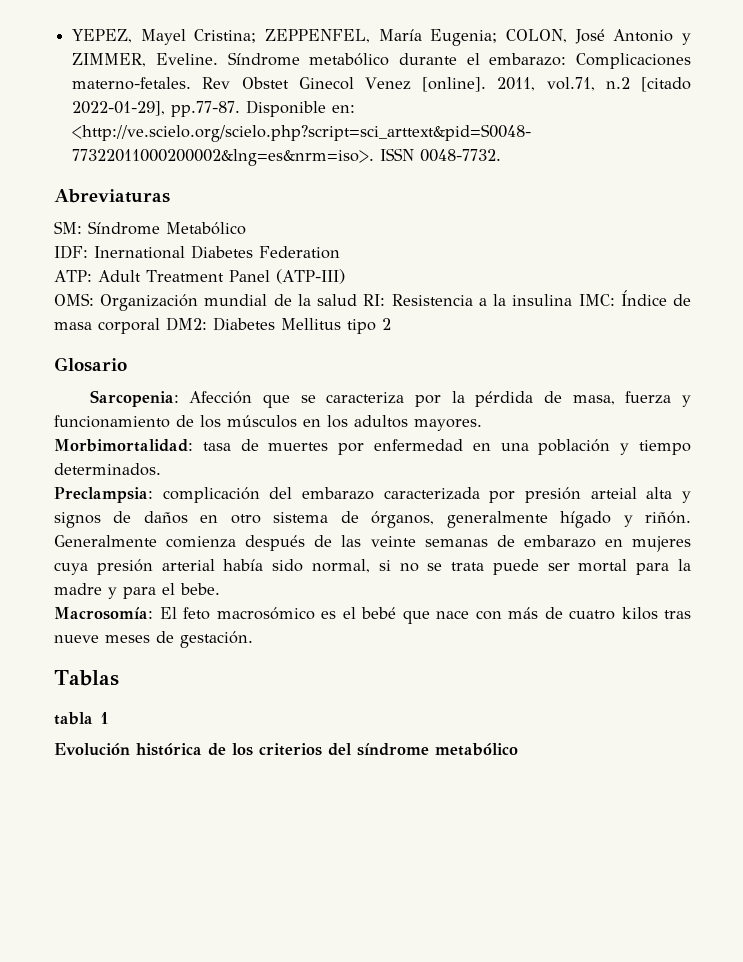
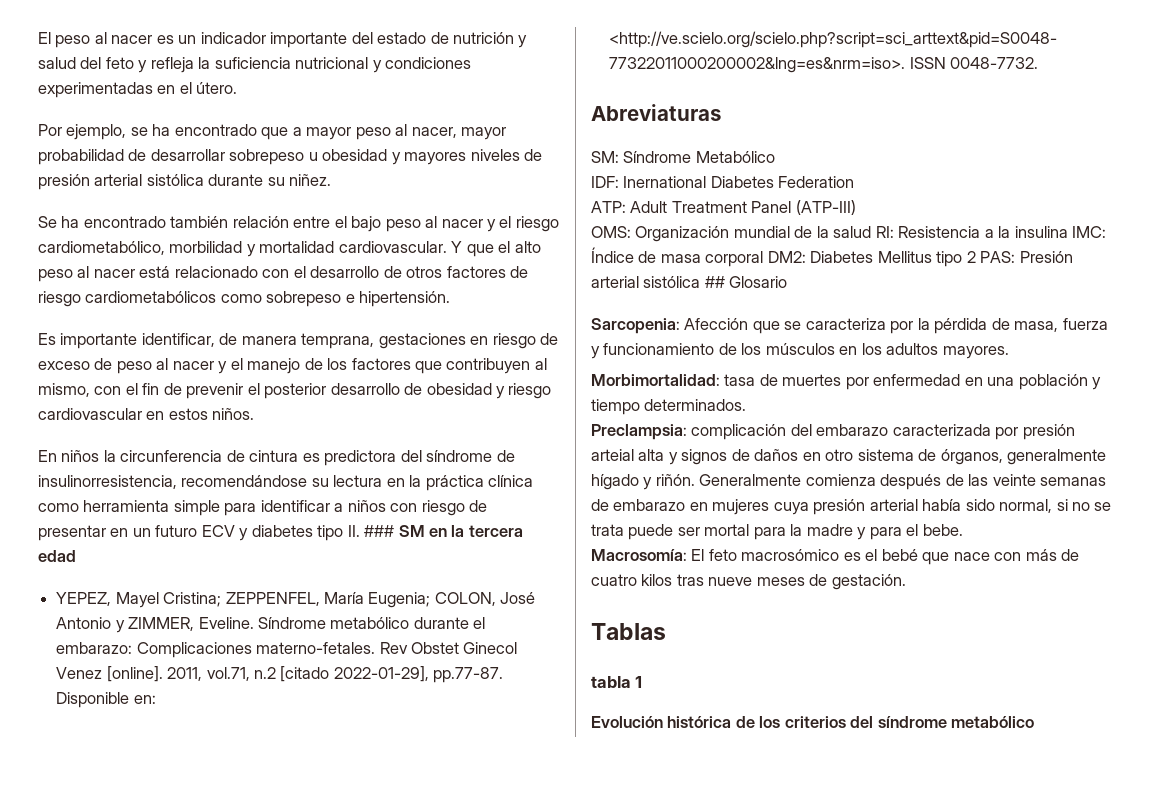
(72, 36) none -> [38,32,528,48] [38,57,472,73] [38,82,238,98] [38,124,507,140] [38,149,543,165] [38,174,332,190] [38,216,559,232] [38,241,541,257] [38,266,529,282] [38,291,451,307] [38,333,559,349] [38,358,547,374] [38,383,552,399] [38,408,255,420] [38,450,515,466] [38,475,534,491] [38,500,488,516] [38,525,523,541] [38,550,76,562] El peso al nacer es un indicador importante del estado de nutrición y salud del feto y refleja la suficiencia nutricional y condiciones experimentadas en el útero. // Por ejemplo, se ha encontrado que a mayor peso al nacer, mayor probabilidad de desarrollar sobrepeso u obesidad y mayores niveles de presión arterial sistólica durante su niñez. // Se ha encontrado también relación entre el bajo peso al nacer y el riesgo cardiometabólico, morbilidad y mortalidad cardiovascular. Y que el alto peso al nacer está relacionado con el desarrollo de otros factores de riesgo cardiometabólicos como sobrepeso e hipertensión. // Es importante identificar, de manera temprana, gestaciones en riesgo de exceso de peso al nacer y el manejo de los factores que contribuyen al mismo, con el fin de prevenir el posterior desarrollo de obesidad y riesgo cardiovascular en estos niños. // En niños la circunferencia de cintura es predictora del síndrome de insulinorresistencia, recomendándose su lectura en la práctica clínica como herramienta simple para identificar a niños con riesgo de presentar en un futuro ECV y diabetes tipo II. ### SM en la tercera edad //
(391, 324) // -> [980,251,1073,263] [591,276,725,288] PAS: Presión arterial sistólica ##

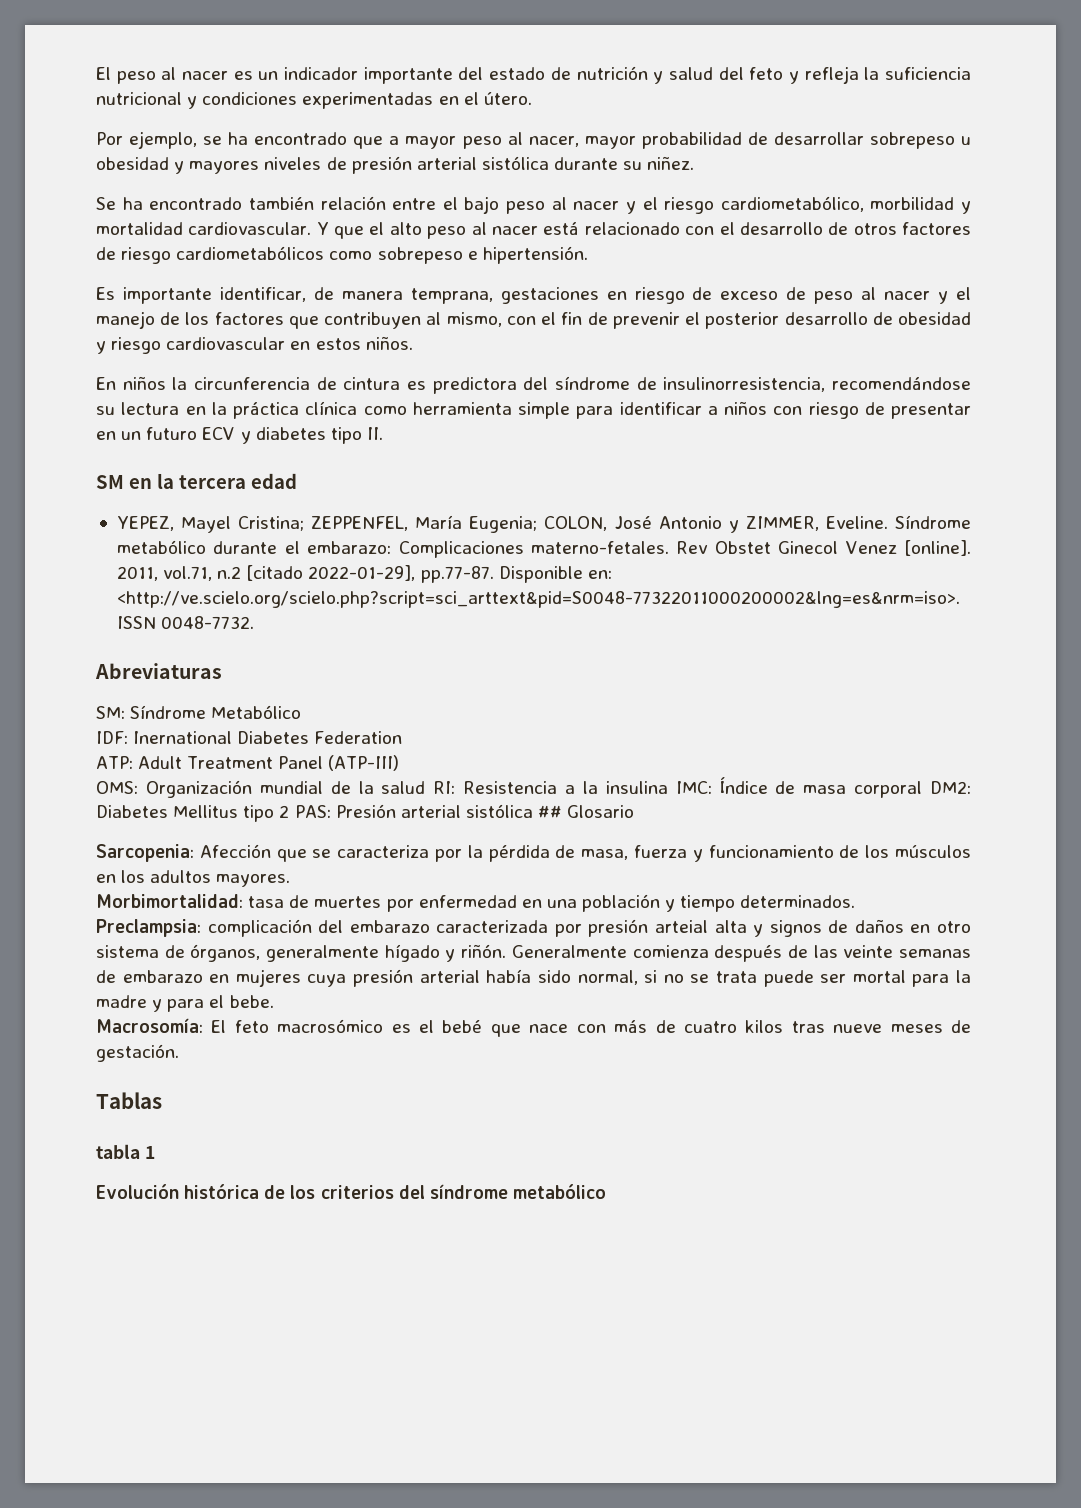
[364,525,395,537] ### -> (383, 433) //

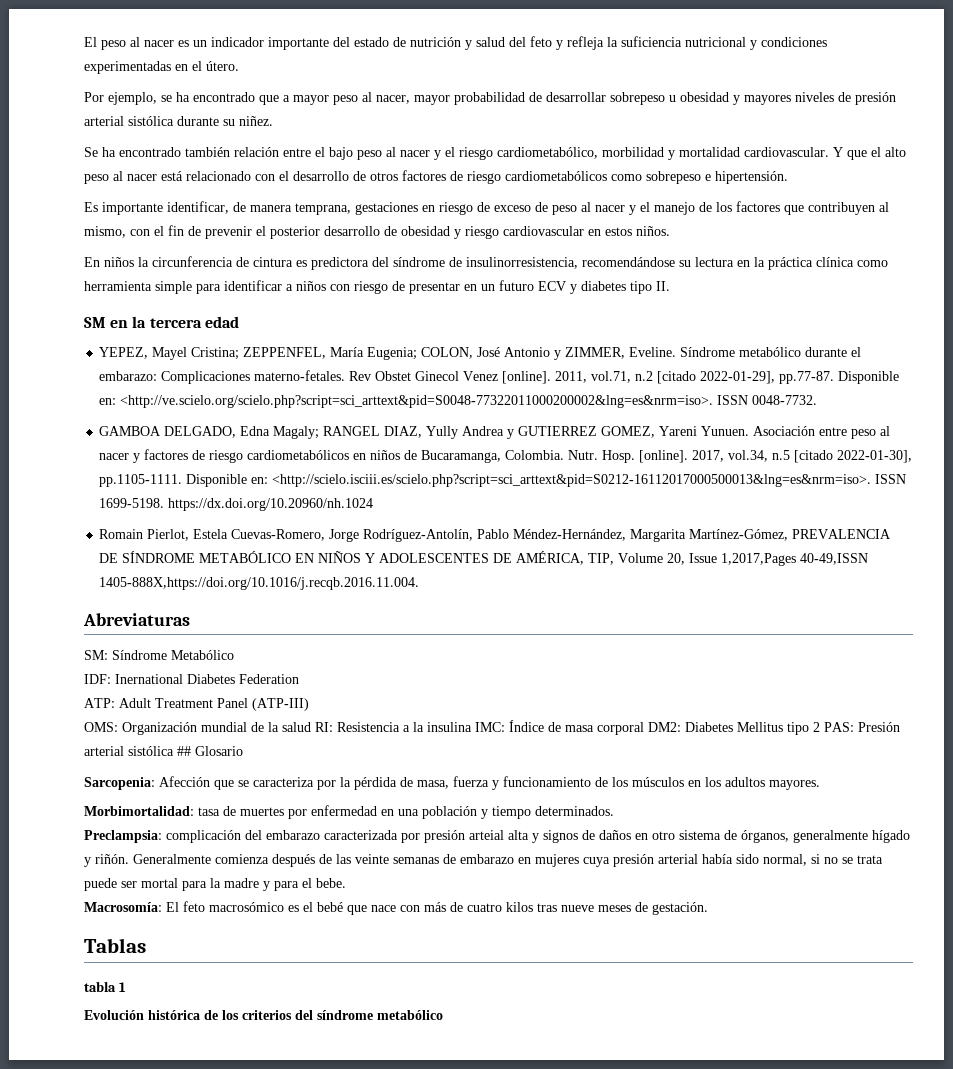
(255, 622) none -> [99,426,891,439] [99,449,913,463] [99,474,907,487] [99,498,374,511] [99,529,892,542] [99,551,869,566] [99,577,420,590] // GAMBOA DELGADO, Edna Magaly; RANGEL DIAZ, Yully Andrea y GUTIERREZ GOMEZ, Yareni Yunuen. Asociación entre peso al nacer y factores de riesgo cardiometabólicos en niños de Bucaramanga, Colombia. Nutr. Hosp. [online]. 2017, vol.34, n.5 [citado 2022-01-30], pp.1105-1111. Disponible en: <http://scielo.isciii.es/scielo.php?script=sci_arttext&pid=S0212-16112017000500013&lng=es&nrm=iso>. ISSN 1699-5198. https://dx.doi.org/10.20960/nh.1024 // Romain Pierlot, Estela Cuevas-Romero, Jorge Rodríguez-Antolín, Pablo Méndez-Hernández, Margarita Martínez-Gómez, PREVALENCIA DE SÍNDROME METABÓLICO EN NIÑOS Y ADOLESCENTES DE AMÉRICA, TIP, Volume 20, Issue 1,2017,Pages 40-49,ISSN 1405-888X,https://doi.org/10.1016/j.recqb.2016.11.004.

